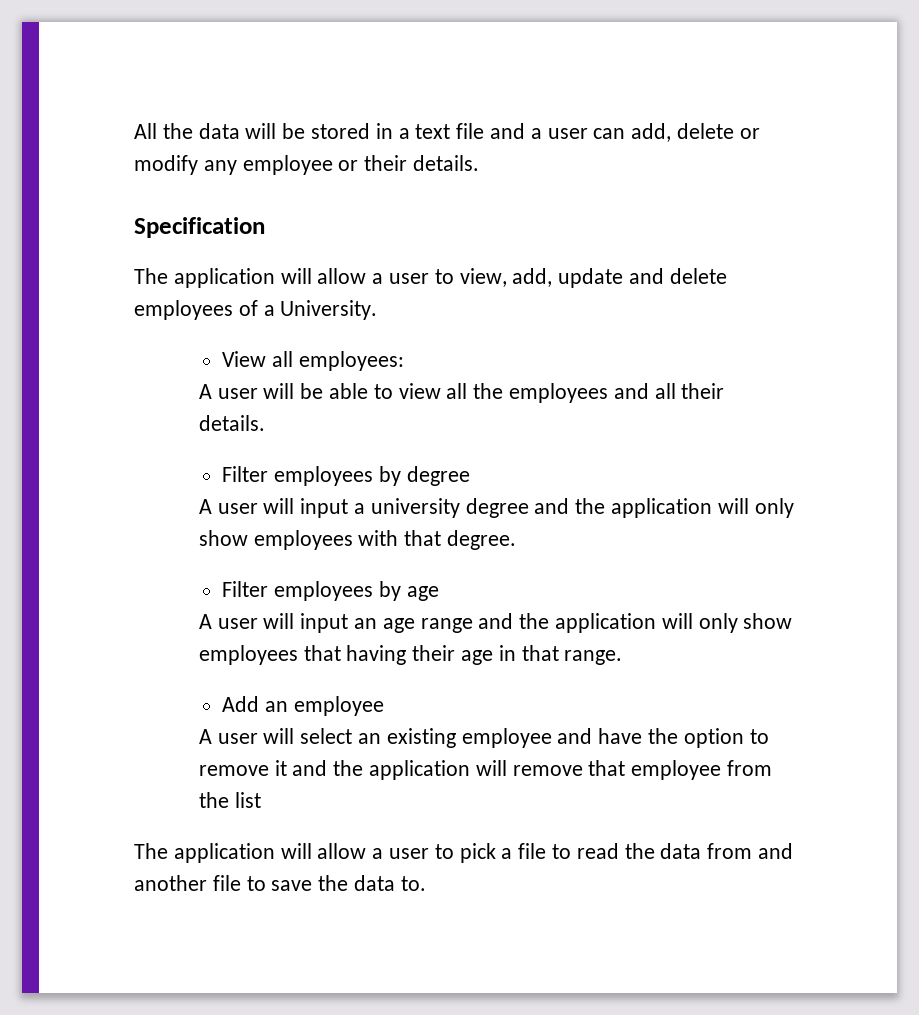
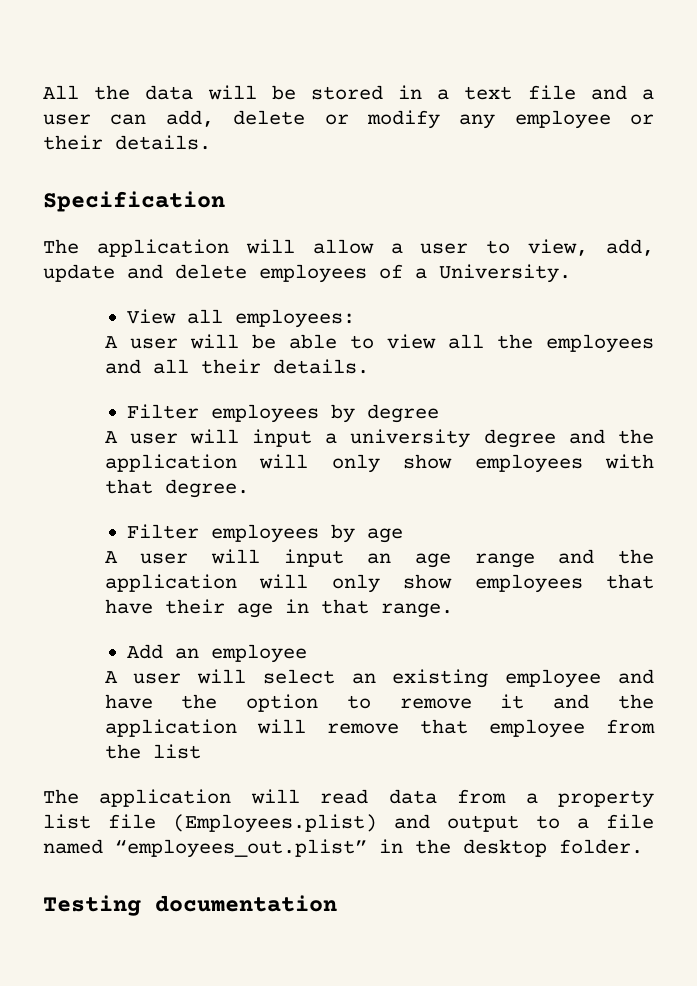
[346,645,407,665] having -> [104,599,153,614] have
[317,843,794,863] [134,875,426,891] allow a user to pick a file to read the data from and another file to save the data to. -> [320,789,655,808] [43,814,654,833] [43,839,643,858] [43,895,337,916] read data from a property list file (Employees.plist) and output to a file named “employees_out.plist” in the desktop folder. // Testing documentation

